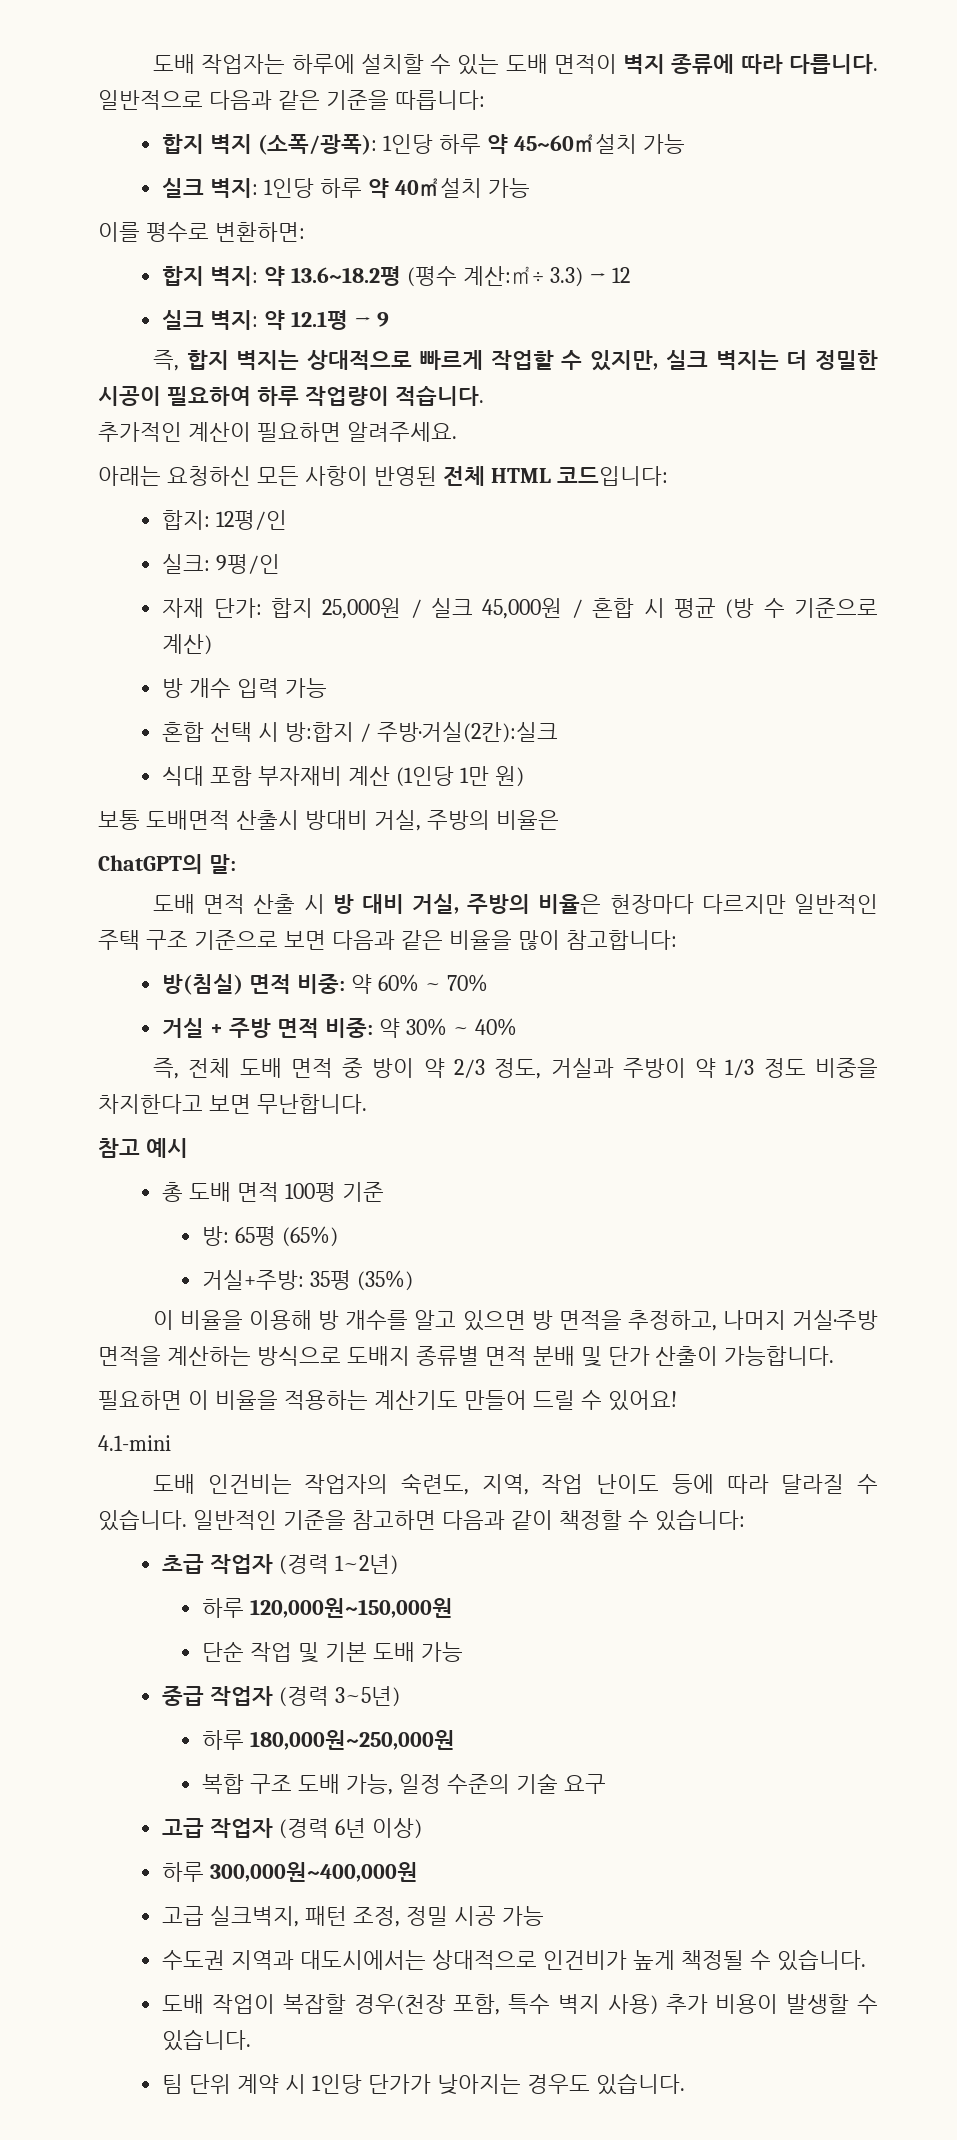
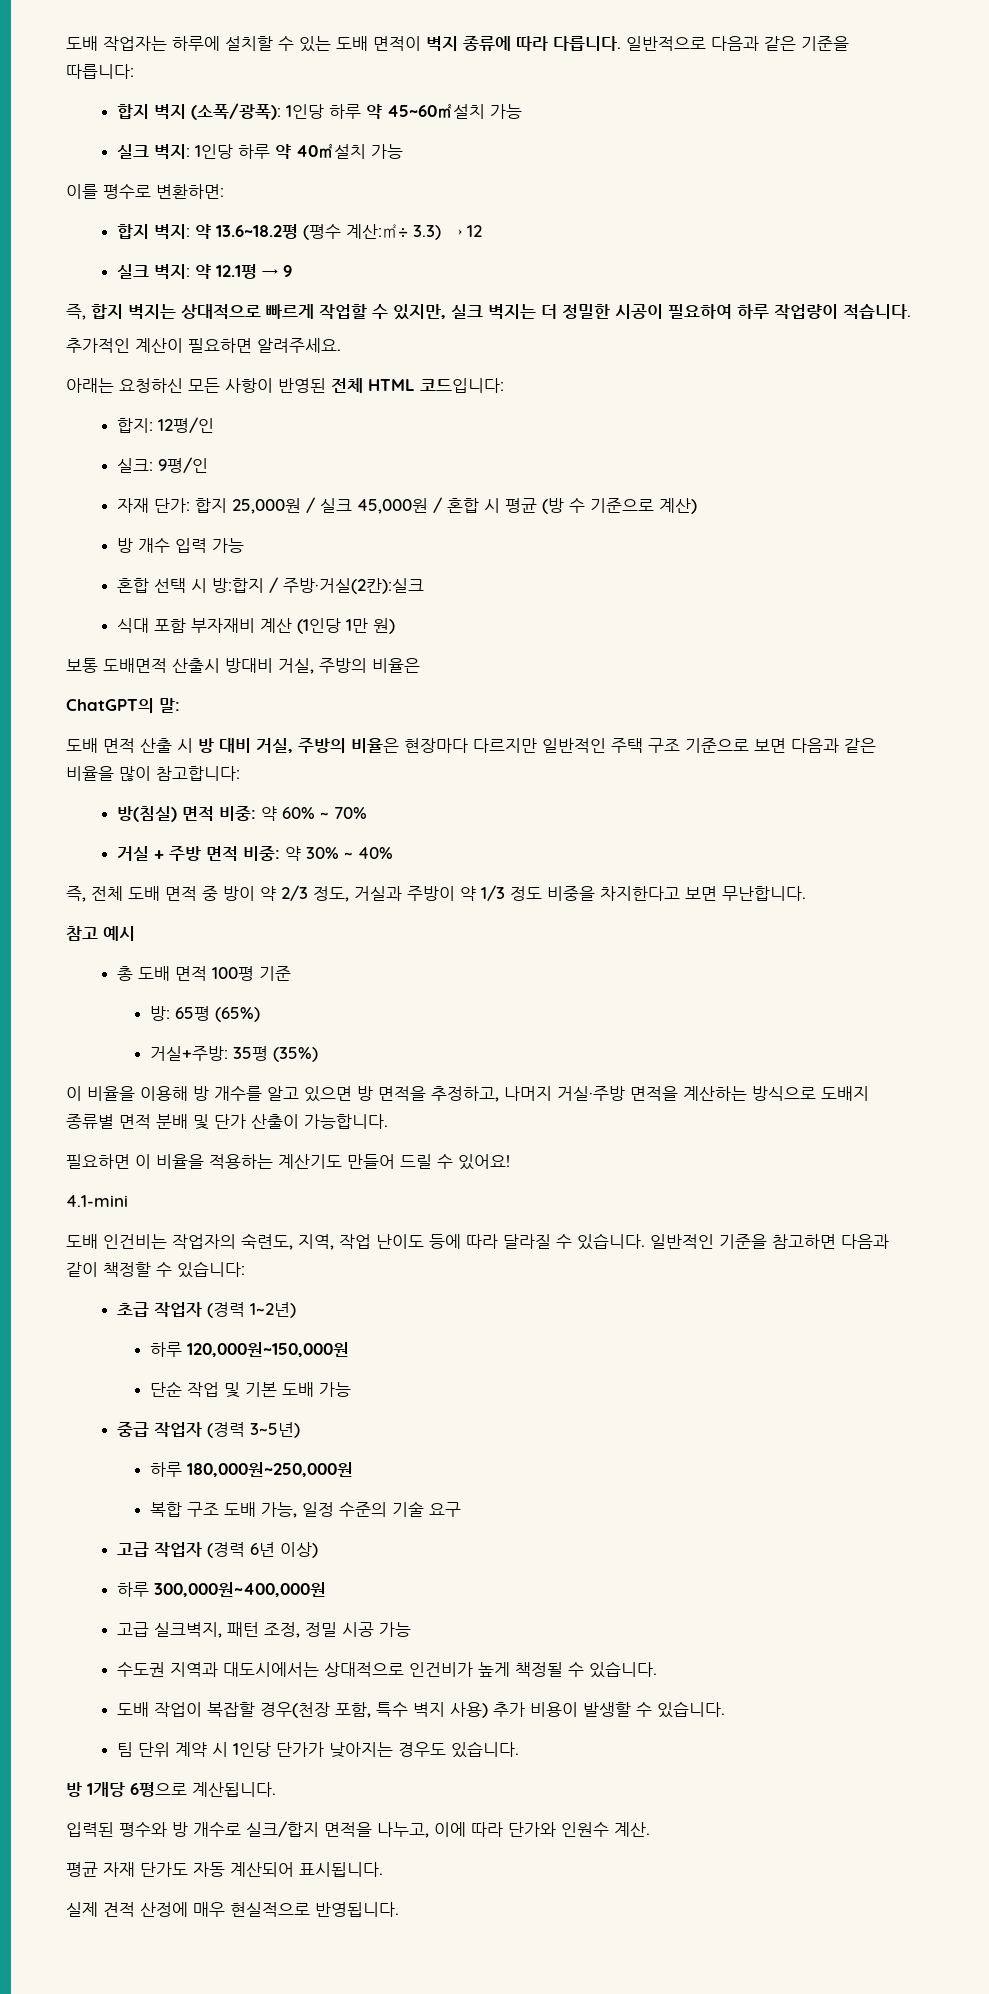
(685, 2084) none -> [66,1782,276,1797] [66,1821,650,1838] [66,1862,383,1877] [66,1902,399,1917] // 방 1개당 6평으로 계산됩니다. // 입력된 평수와 방 개수로 실크/합지 면적을 나누고, 이에 따라 단가와 인원수 계산. // 평균 자재 단가도 자동 계산되어 표시됩니다. // 실제 견적 산정에 매우 현실적으로 반영됩니다.

